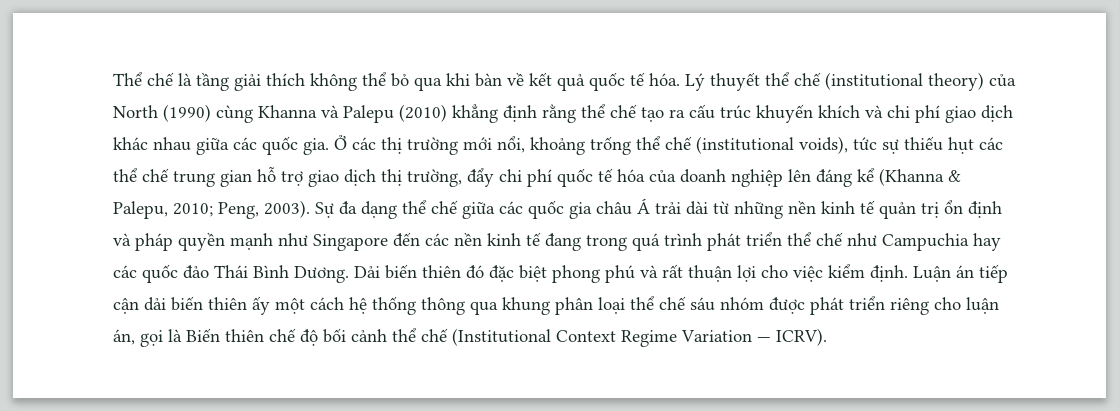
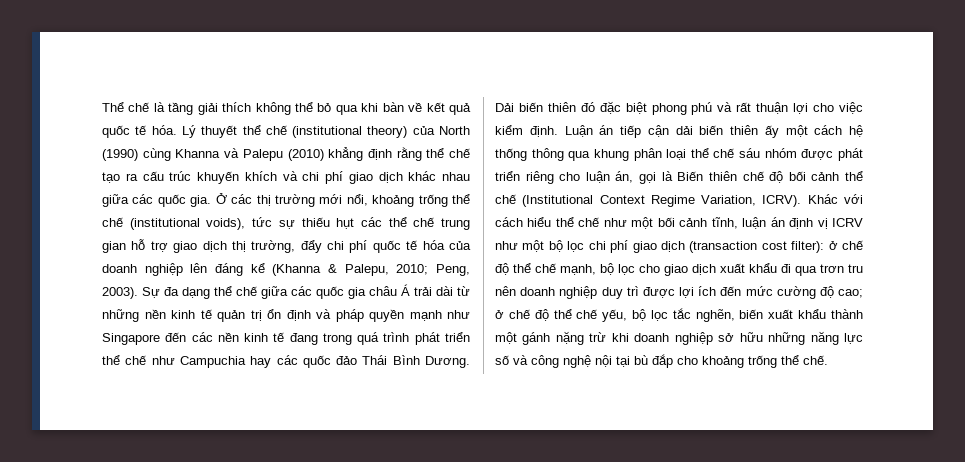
[681,328,827,346] Variation — ICRV). -> [701,194,863,207] [495,217,863,229] [495,240,865,253] [495,263,863,276] [495,286,863,299] [495,308,863,322] [495,331,863,345] [495,354,828,368] Variation, ICRV). Khác với cách hiểu thể chế như một bối cảnh tĩnh, luận án định vị ICRV như một bộ lọc chi phí giao dịch (transaction cost filter): ở chế độ thể chế mạnh, bộ lọc cho giao dịch xuất khẩu đi qua trơn tru nên doanh nghiệp duy trì được lợi ích đến mức cường độ cao; ở chế độ thể chế yếu, bộ lọc tắc nghẽn, biến xuất khẩu thành một gánh nặng trừ khi doanh nghiệp sở hữu những năng lực số và công nghệ nội tại bù đắp cho khoảng trống thể chế.

